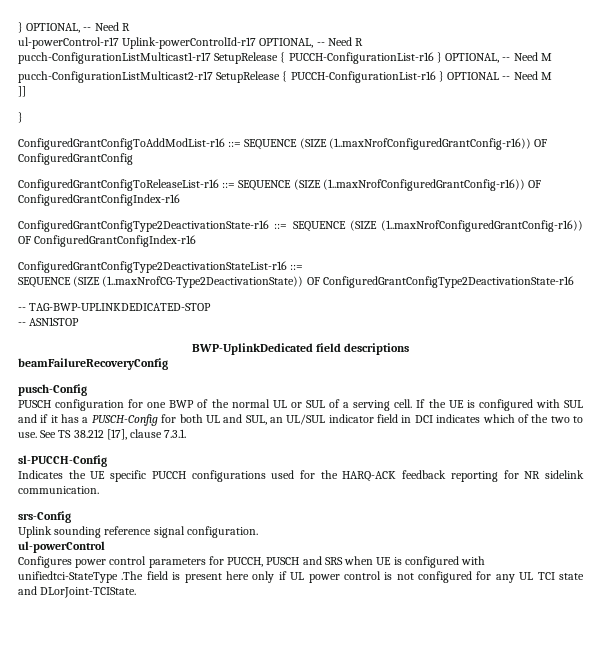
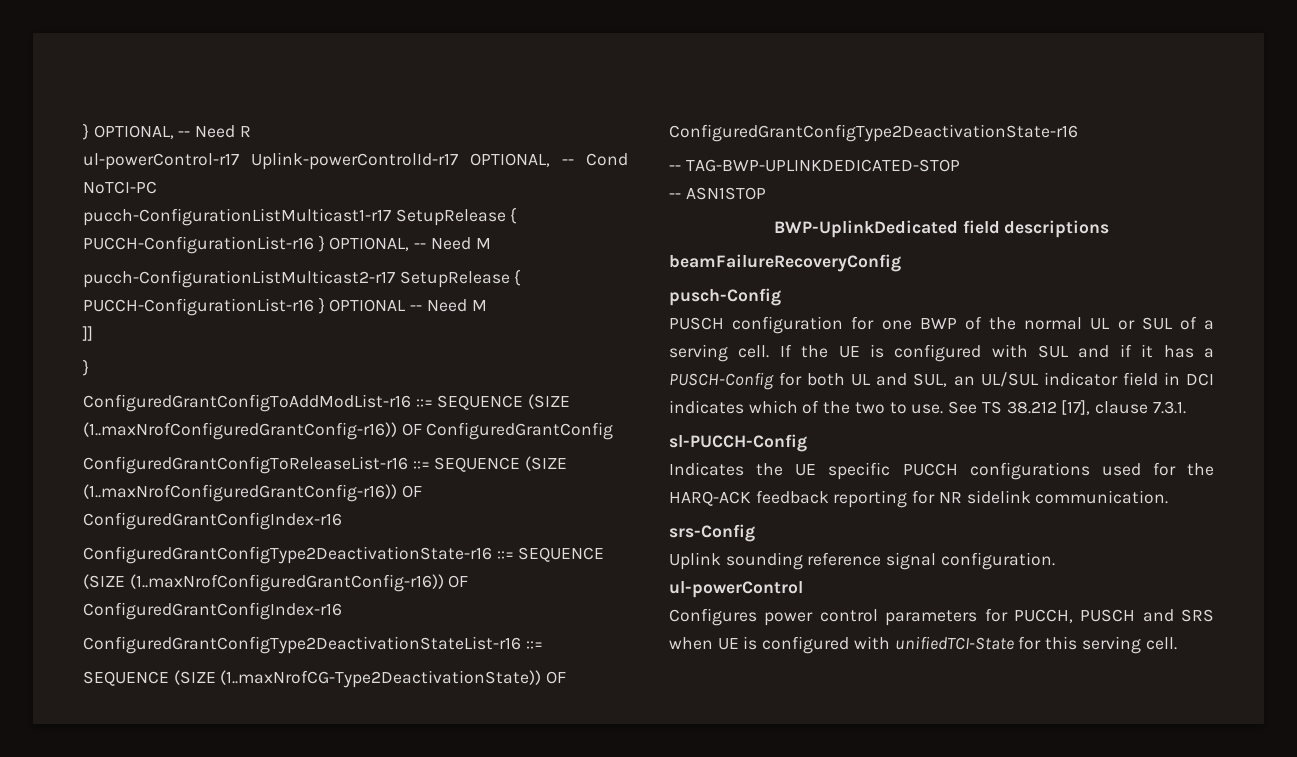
[327,37,364,46] Need R -> [586,153,628,166] [83,181,157,194] Cond NoTCI-PC
[18,571,585,583] [18,586,137,598] unifiedtci-StateType .The field is present here only if UL power control is not configured for any UL TCI state and DLorJoint-TCIState. -> [894,636,1177,654] unifiedTCI-State for this serving cell.

